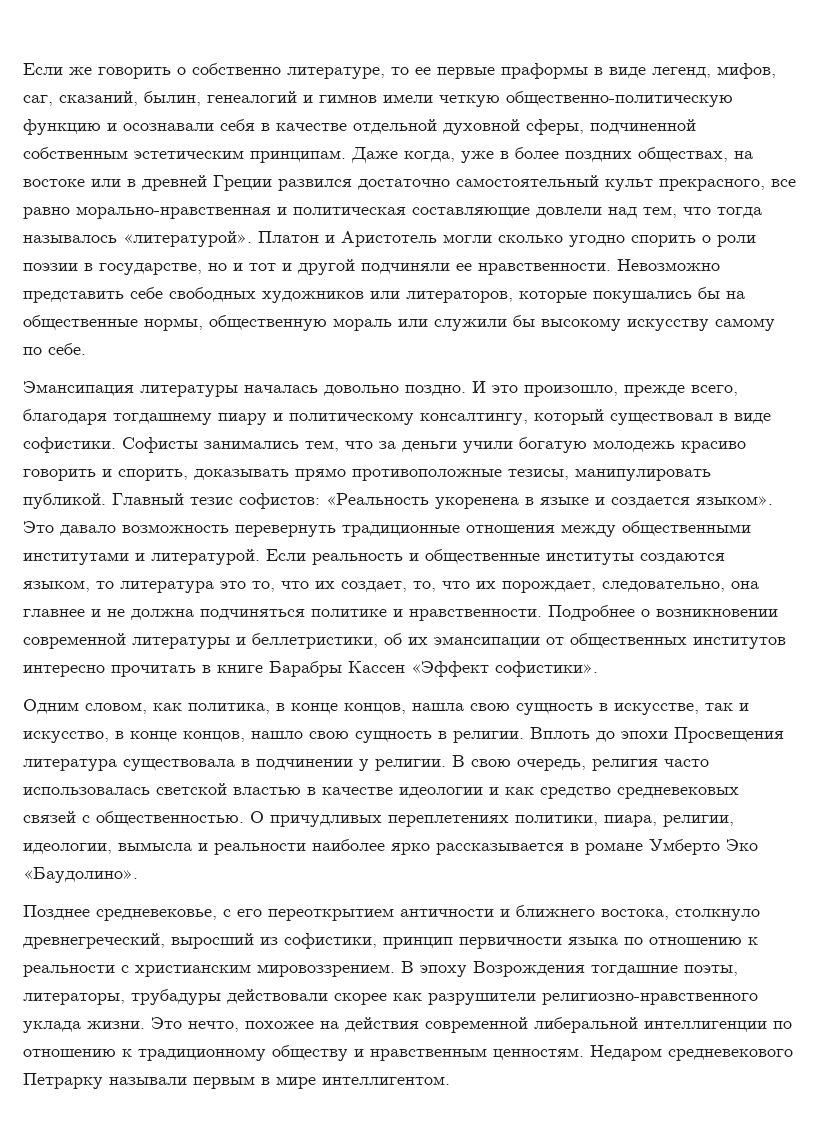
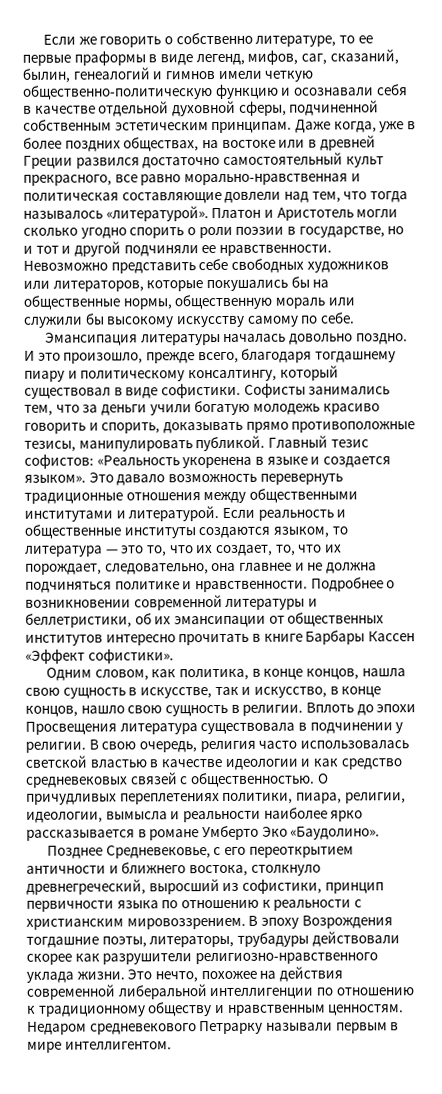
(214, 587) none -> [105,549,119,554] —
[269,661,342,677] Барабры -> [305,630,366,645] Барбары
[96,909,217,921] средневековье, -> [105,845,211,859] Средневековье,

